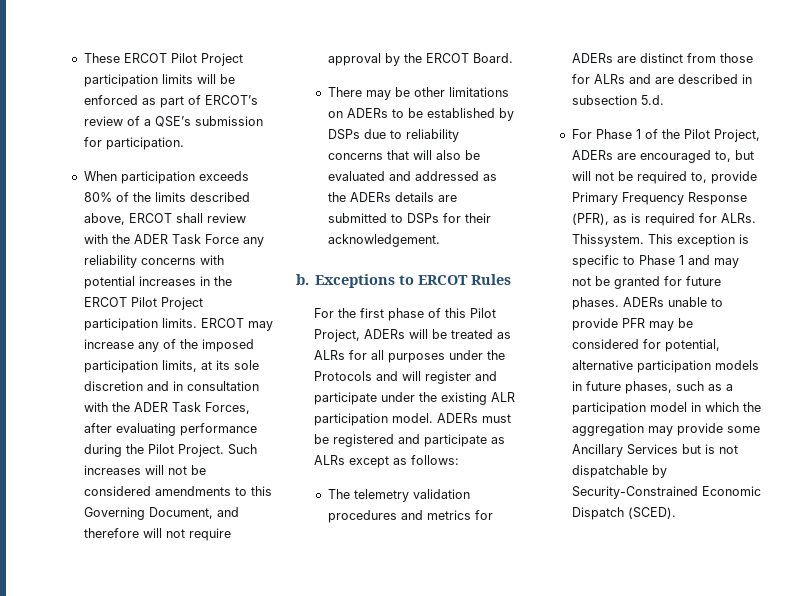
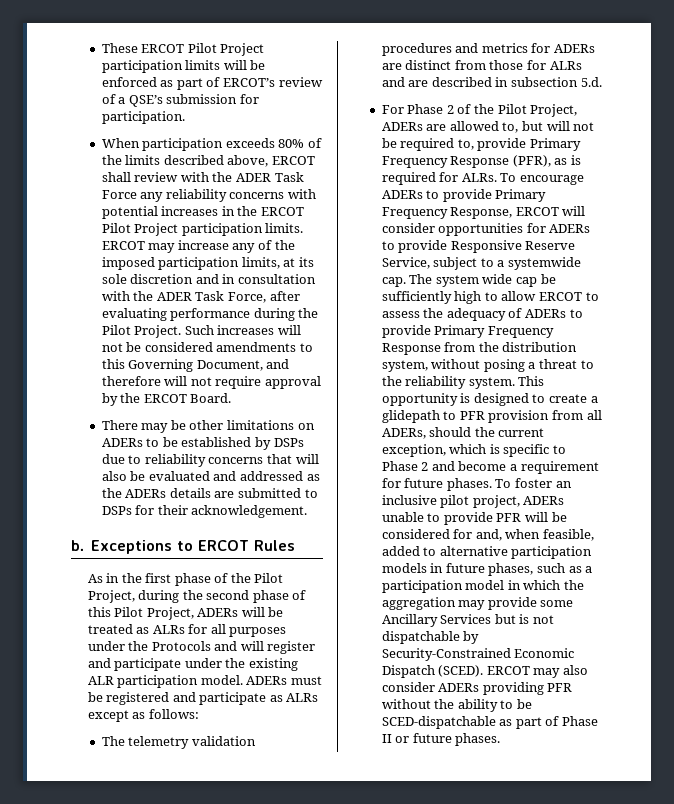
[204,402,250,414] Forces, -> [227,292,266,303] Force,
[313,308,334,318] For -> [87,573,120,583] As in
(441, 313) none -> [230,573,284,583] [87,590,307,603] the Pilot Project, during the second phase of
[635,129,641,139] 1 -> [446,105,454,114] 2
[639,150,711,163] encouraged -> [449,121,499,131] allowed
[571,234,749,247] [571,255,739,268] [571,276,721,289] [571,297,619,310] Thissystem. This exception is specific to Phase 1 and may not be granted for future phases. -> [500,173,584,185] [381,189,547,202] [381,206,586,219] [381,223,591,236] [381,240,576,253] [381,257,581,270] [381,274,556,287] [381,291,599,304] [381,308,583,321] [381,325,554,338] [381,342,578,355] [381,359,594,372] [381,376,545,389] [381,393,598,406] [381,410,602,423] [381,427,545,439] [381,444,566,457] [381,461,599,474] [381,478,572,491] [381,495,520,508] To encourage ADERs to provide Primary Frequency Response, ERCOT will consider opportunities for ADERs to provide Responsive Reserve Service, subject to a systemwide cap. The system wide cap be sufficiently high to allow ERCOT to assess the adequacy of ADERs to provide Primary Frequency Response from the distribution system, without posing a threat to the reliability system. This opportunity is designed to create a glidepath to PFR provision from all ADERs, should the current exception, which is specific to Phase 2 and become a requirement for future phases. To foster an inclusive pilot project,
[648,321,674,331] may -> [524,512,548,522] will
[664,339,720,352] potential, -> [475,529,594,541] [381,546,437,556] and, when feasible, added to
(676, 513) none -> [486,665,588,678] [381,682,573,695] [381,699,532,712] [381,716,598,729] [381,733,501,746] ERCOT may also consider ADERs providing PFR without the ability to be SCED-dispatchable as part of Phase II or future phases.

